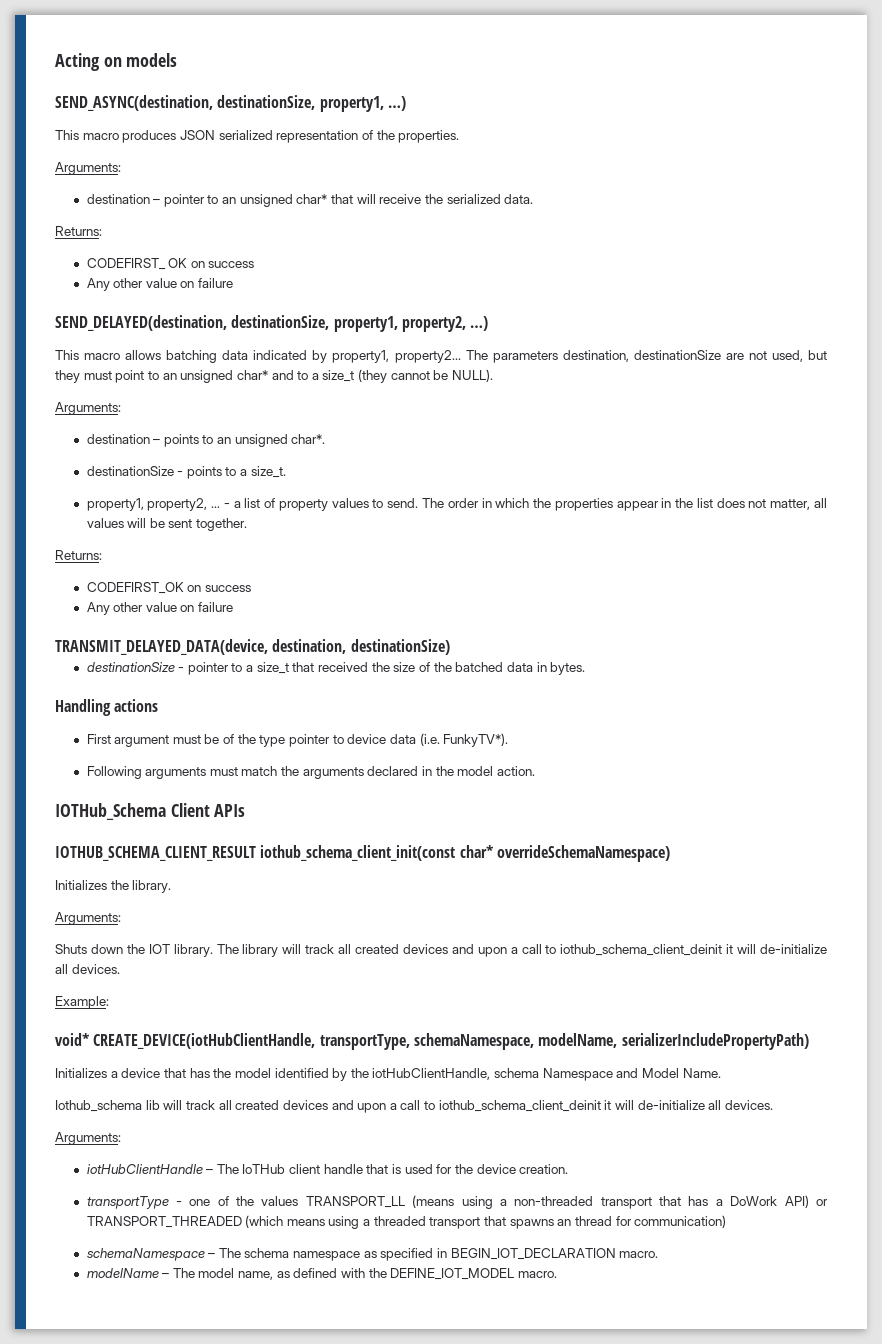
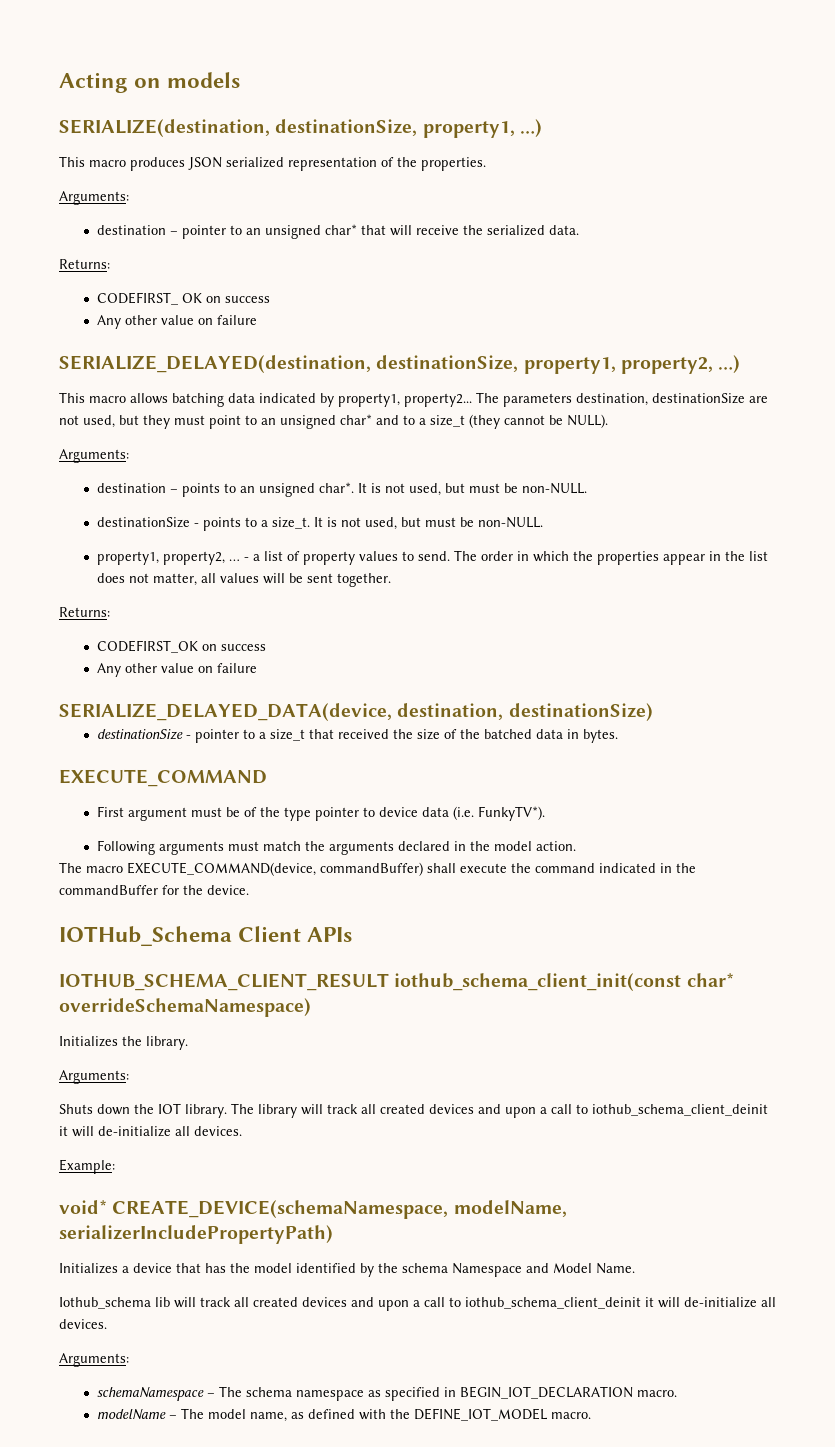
[55,95,213,111] SEND_ASYNC(destination, -> [59,119,270,137] SERIALIZE(destination,
[55,315,227,331] SEND_DELAYED(destination, -> [59,355,371,373] SERIALIZE_DELAYED(destination,
(326, 439) none -> [357,483,587,496] It is not used, but must be non-NULL.
(286, 472) none -> [313,517,543,530] It is not used, but must be non-NULL.
[55,639,268,655] TRANSMIT_DELAYED_DATA(device, -> [59,703,392,721] SERIALIZE_DELAYED_DATA(device,
[55,699,159,716] Handling actions -> [59,769,267,787] EXECUTE_COMMAND
(536, 771) none -> [59,862,696,876] [59,885,249,895] // The macro EXECUTE_COMMAND(device, commandBuffer) shall execute the command indicated in the commandBuffer for the device.
[93,1033,534,1050] CREATE_DEVICE(iotHubClientHandle, transportType, schemaNamespace, -> [112,1200,449,1219] CREATE_DEVICE(schemaNamespace,
[372,1068,491,1080] iotHubClientHandle, -> (398, 1268) none
[86,1164,569,1174] [86,1195,829,1209] [86,1215,727,1229] // iotHubClientHandle – The IoTHub client handle that is used for the device creation. // transportType - one of the values TRANSPORT_LL (means using a non-threaded transport that has a DoWork API) or TRANSPORT_THREADED (which means using a threaded transport that spawns an thread for communication) -> (129, 1360) none

